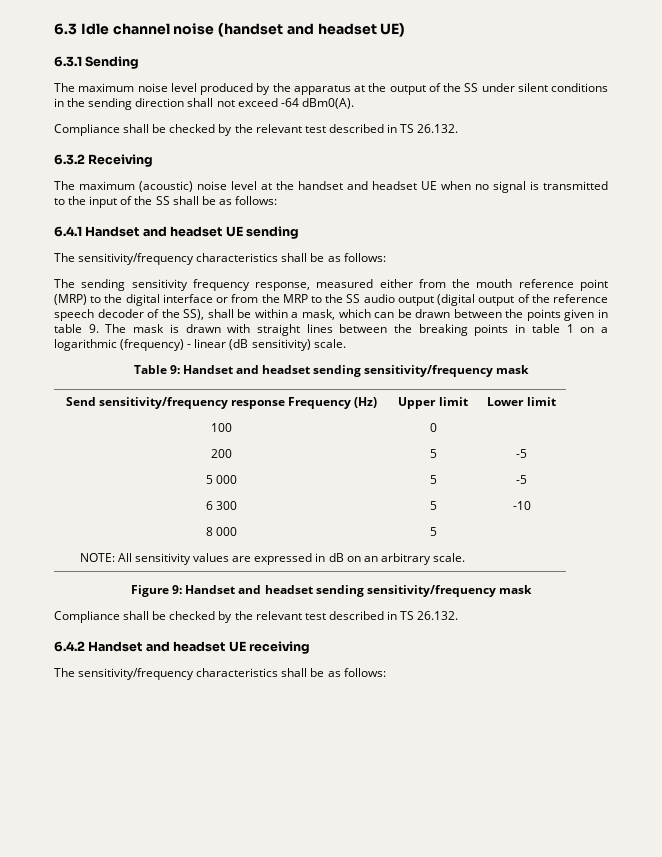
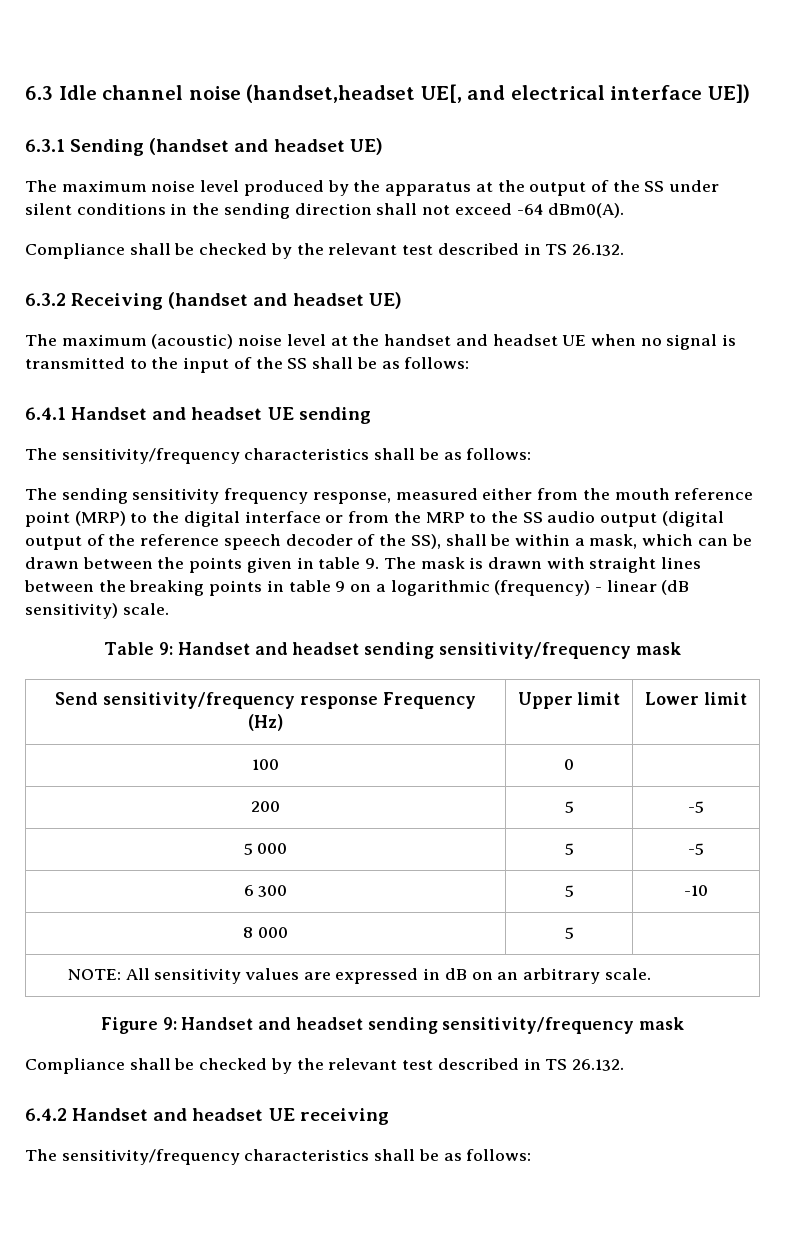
[218,23,406,37] [54,56,140,69] (handset and headset UE) // 6.3.1 Sending -> [246,84,750,103] [25,138,383,156] (handset,headset UE[, and electrical interface UE]) // 6.3.1 Sending (handset and headset UE)
(154, 160) none -> [168,292,402,309] (handset and headset UE)
[566,324,574,333] 1 -> [335,581,346,592] 9

